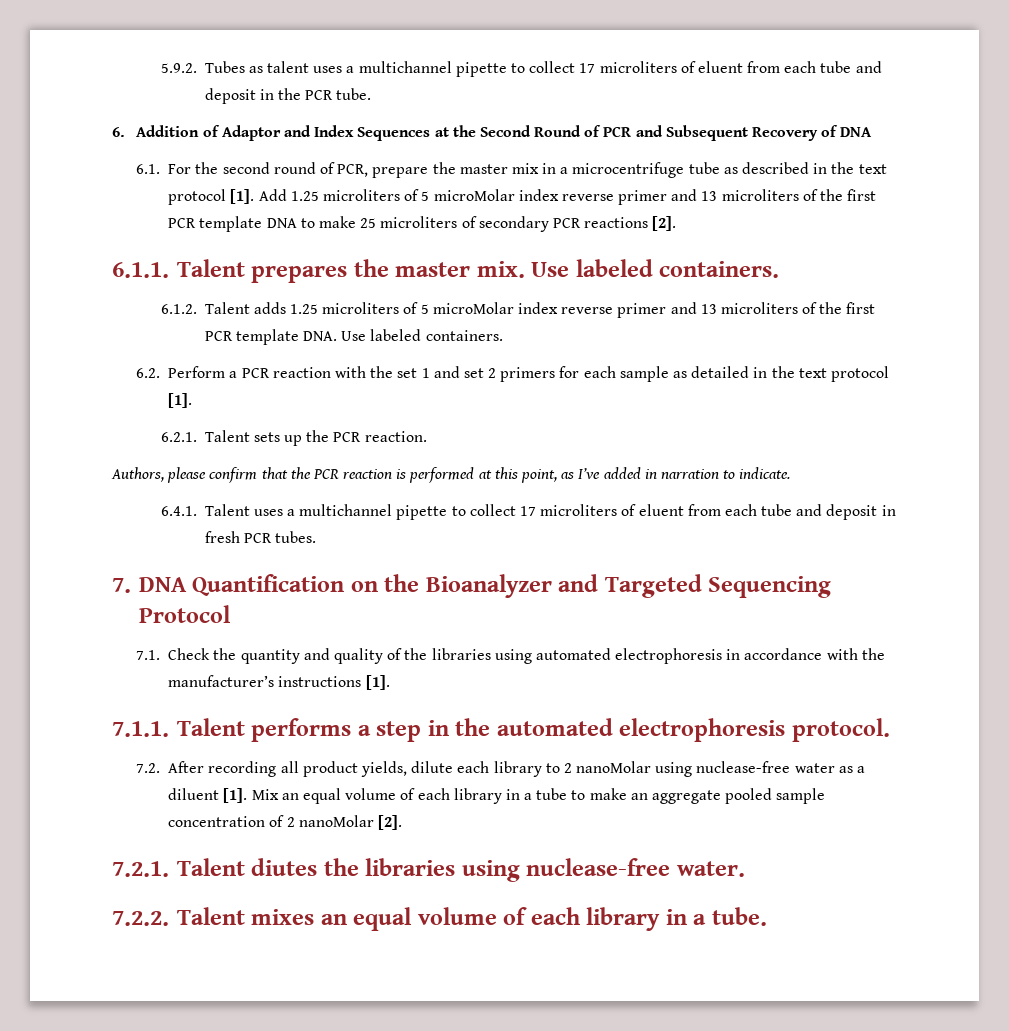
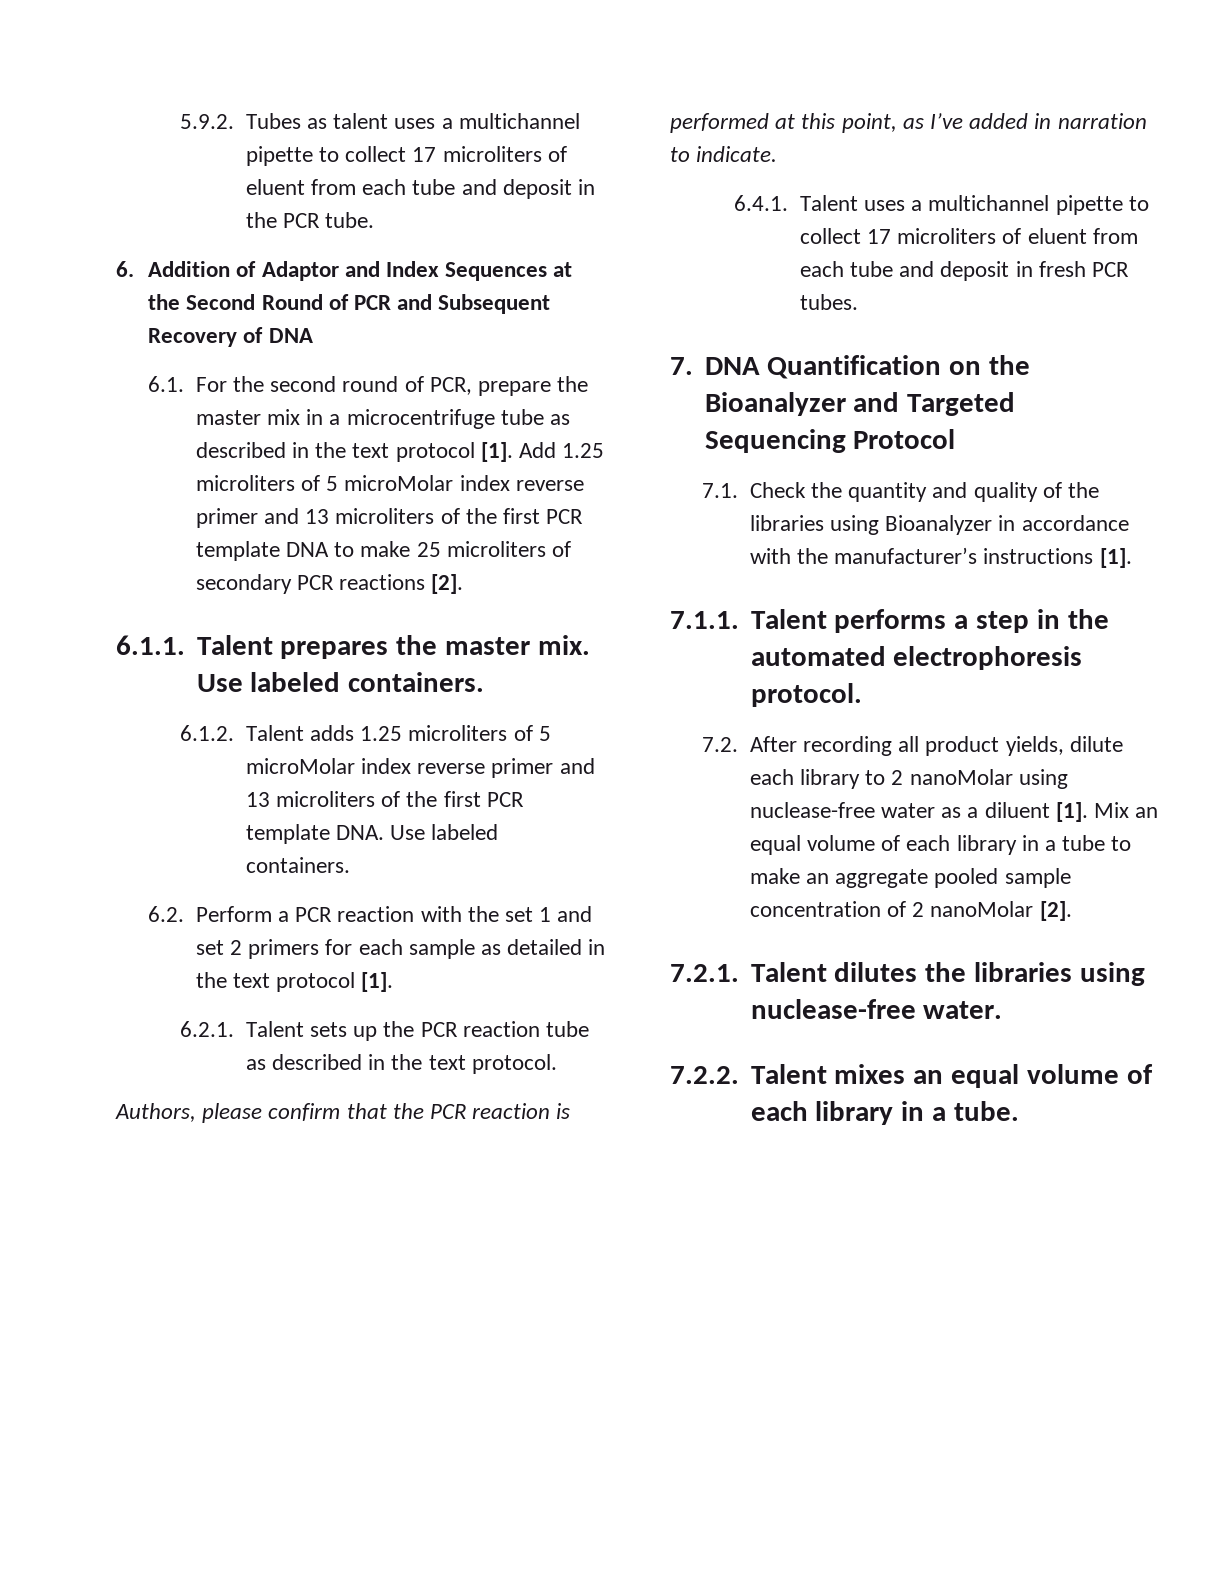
[364,431,427,442] reaction. -> [462,1021,590,1037] [245,1054,557,1074] reaction tube as described in the text protocol.
[535,648,723,664] automated electrophoresis -> [885,515,993,535] Bioanalyzer
[251,858,318,876] diutes -> [834,962,918,982] dilutes

